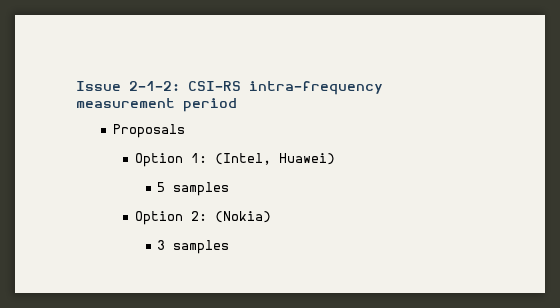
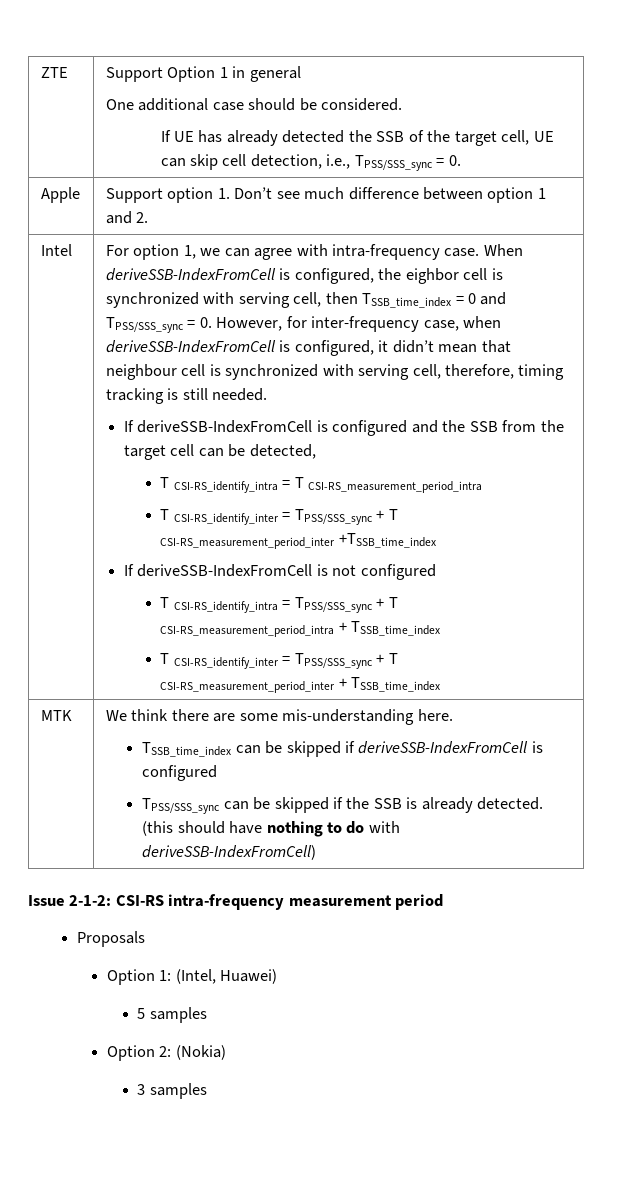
(76, 86) none -> [40,67,68,78] [105,66,301,82] [105,98,403,111] [160,130,554,146] [160,154,461,171] [40,187,80,203] [105,187,546,203] [105,211,149,224] [40,244,72,256] [105,244,523,260] [105,268,503,284] [105,292,507,308] [105,316,501,333] [105,340,511,356] [105,364,565,380] [105,388,268,404] [123,420,564,436] [123,444,316,460] [160,477,483,493] [160,509,398,525] [160,533,436,549] [123,564,436,580] [160,597,398,613] [160,621,441,637] [160,653,398,669] [160,677,441,693] [40,710,72,721] [105,709,453,725] [142,741,543,757] [142,765,218,781] [142,797,544,814] [142,821,400,837] [142,845,317,860] ZTE | Support Option 1 in general // One additional case should be considered. // If UE has already detected the SSB of the target cell, UE can skip cell detection, i.e., TPSS/SSS_sync = 0. // Apple | Support option 1. Don’t see much difference between option 1 and 2. // Intel | For option 1, we can agree with intra-frequency case. When deriveSSB-IndexFromCell is configured, the eighbor cell is synchronized with serving cell, then TSSB_time_index = 0 and TPSS/SSS_sync = 0. However, for inter-frequency case, when deriveSSB-IndexFromCell is configured, it didn’t mean that neighbour cell is synchronized with serving cell, therefore, timing tracking is still needed. // If deriveSSB-IndexFromCell is configured and the SSB from the target cell can be detected, // T CSI-RS_identify_intra = T CSI-RS_measurement_period_intra // T CSI-RS_identify_inter = TPSS/SSS_sync + T CSI-RS_measurement_period_inter +TSSB_time_index // If deriveSSB-IndexFromCell is not configured // T CSI-RS_identify_intra = TPSS/SSS_sync + T CSI-RS_measurement_period_intra + TSSB_time_index // T CSI-RS_identify_inter = TPSS/SSS_sync + T CSI-RS_measurement_period_inter + TSSB_time_index // MTK | We think there are some mis-understanding here. // TSSB_time_index can be skipped if deriveSSB-IndexFromCell is configured // TPSS/SSS_sync can be skipped if the SSB is already detected. (this should have nothing to do with deriveSSB-IndexFromCell) //

